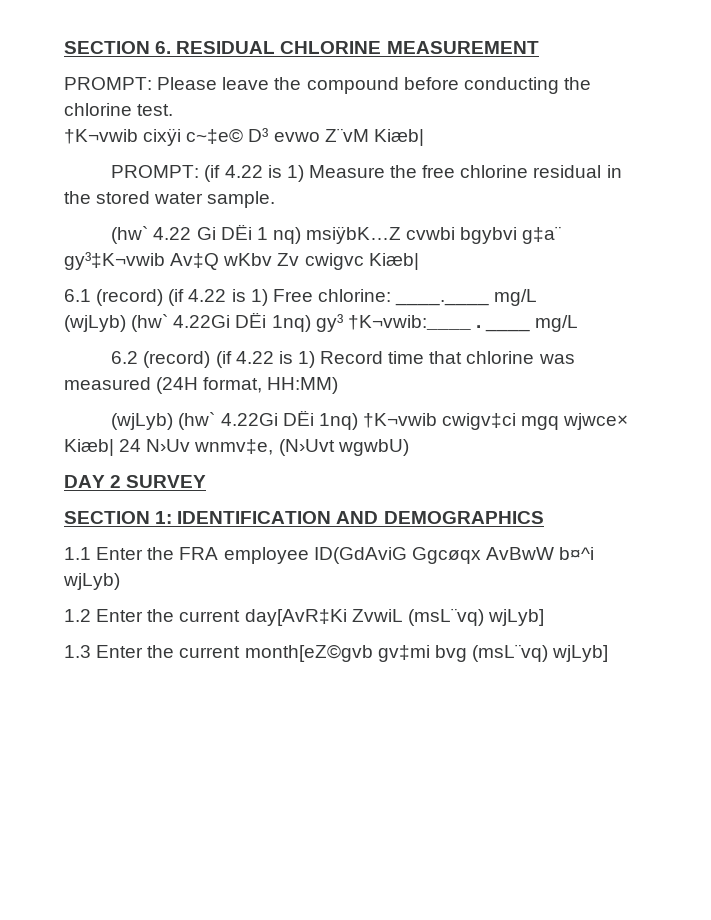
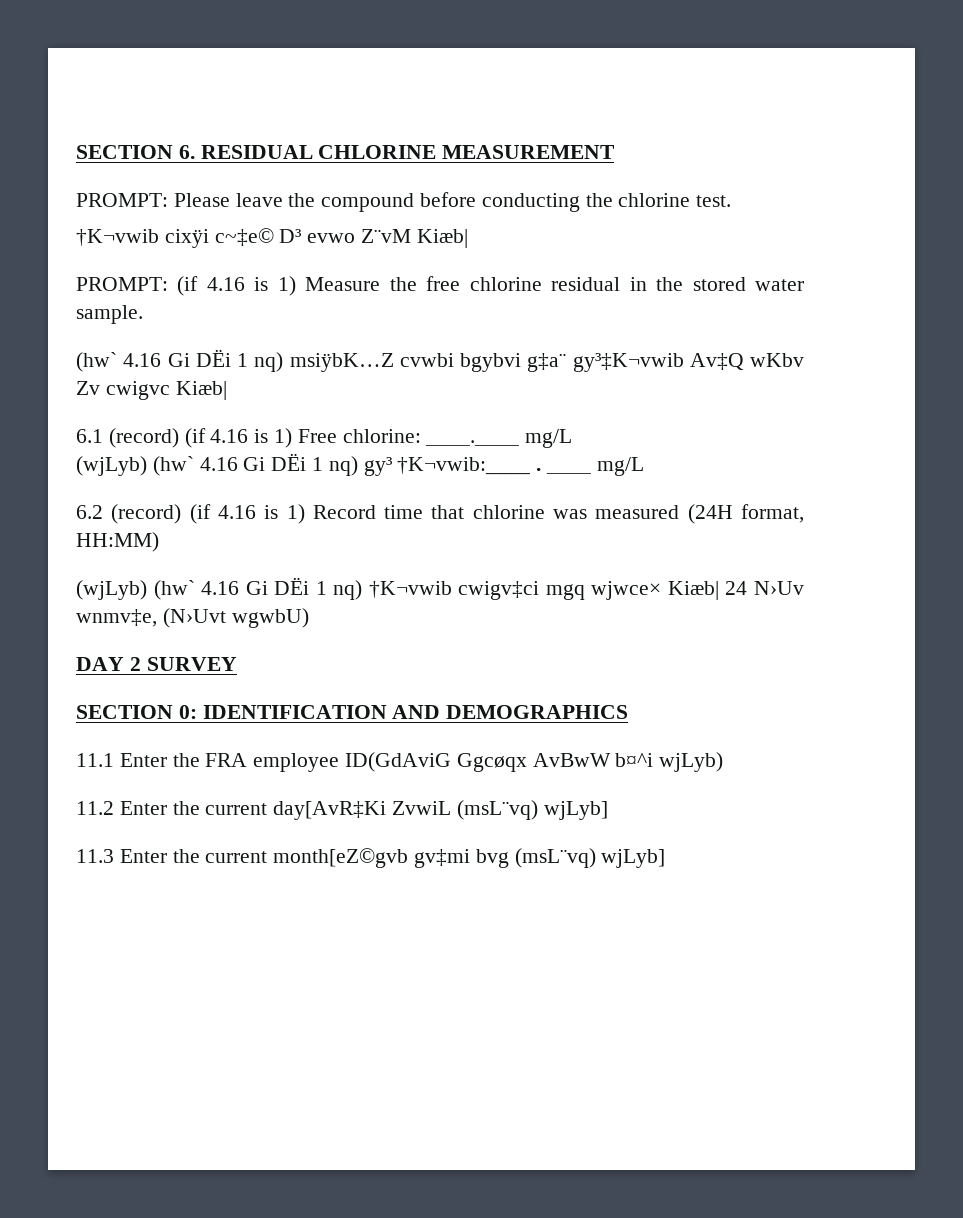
[224,165,263,178] 4.22 -> [206,277,245,291] 4.16
[153,227,192,240] 4.22 -> [123,353,162,367] 4.16
[188,289,227,302] 4.22 -> [210,429,249,443] 4.16
[173,312,311,332] 4.22Gi DËi 1nq) -> [199,453,358,476] 4.16 Gi DËi 1 nq)
[235,351,274,364] 4.22 -> [217,505,256,519] 4.16
[220,410,358,430] 4.22Gi DËi 1nq) -> [201,577,363,600] 4.16 Gi DËi 1 nq)
[155,511,173,524] 1: -> [178,705,197,719] 0:
[64,547,91,560] 1.1 -> [76,753,114,767] 11.1
[64,609,91,622] 1.2 -> [76,801,114,815] 11.2
[64,645,91,658] 1.3 -> [76,849,114,863] 11.3

